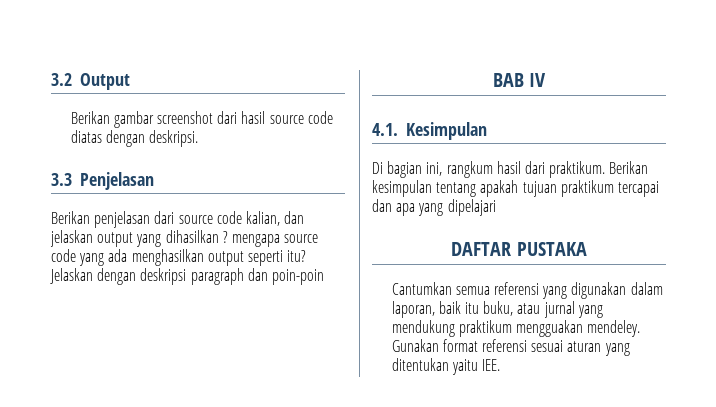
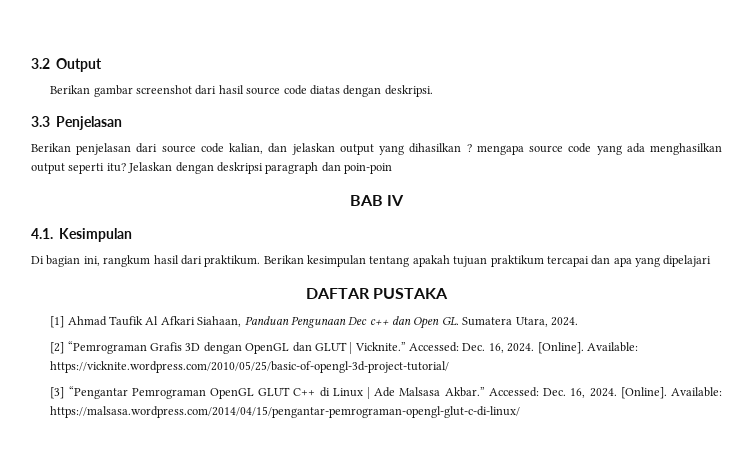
[391,282,663,299] [391,301,603,318] [391,320,641,337] [391,339,630,356] [391,358,500,375] Cantumkan semua referensi yang digunakan dalam laporan, baik itu buku, atau jurnal yang mendukung praktikum mengguakan mendeley. Gunakan format referensi sesuai aturan yang ditentukan yaitu IEE. -> [50,316,578,329] [50,341,638,354] [50,361,450,373] [50,386,722,399] [50,406,521,418] [1] Ahmad Taufik Al Afkari Siahaan, Panduan Pengunaan Dec c++ dan Open GL. Sumatera Utara, 2024. // [2] “Pemrograman Grafis 3D dengan OpenGL dan GLUT | Vicknite.” Accessed: Dec. 16, 2024. [Online]. Available: https://vicknite.wordpress.com/2010/05/25/basic-of-opengl-3d-project-tutorial/ // [3] “Pengantar Pemrograman OpenGL GLUT C++ di Linux | Ade Malsasa Akbar.” Accessed: Dec. 16, 2024. [Online]. Available: https://malsasa.wordpress.com/2014/04/15/pengantar-pemrograman-opengl-glut-c-di-linux/

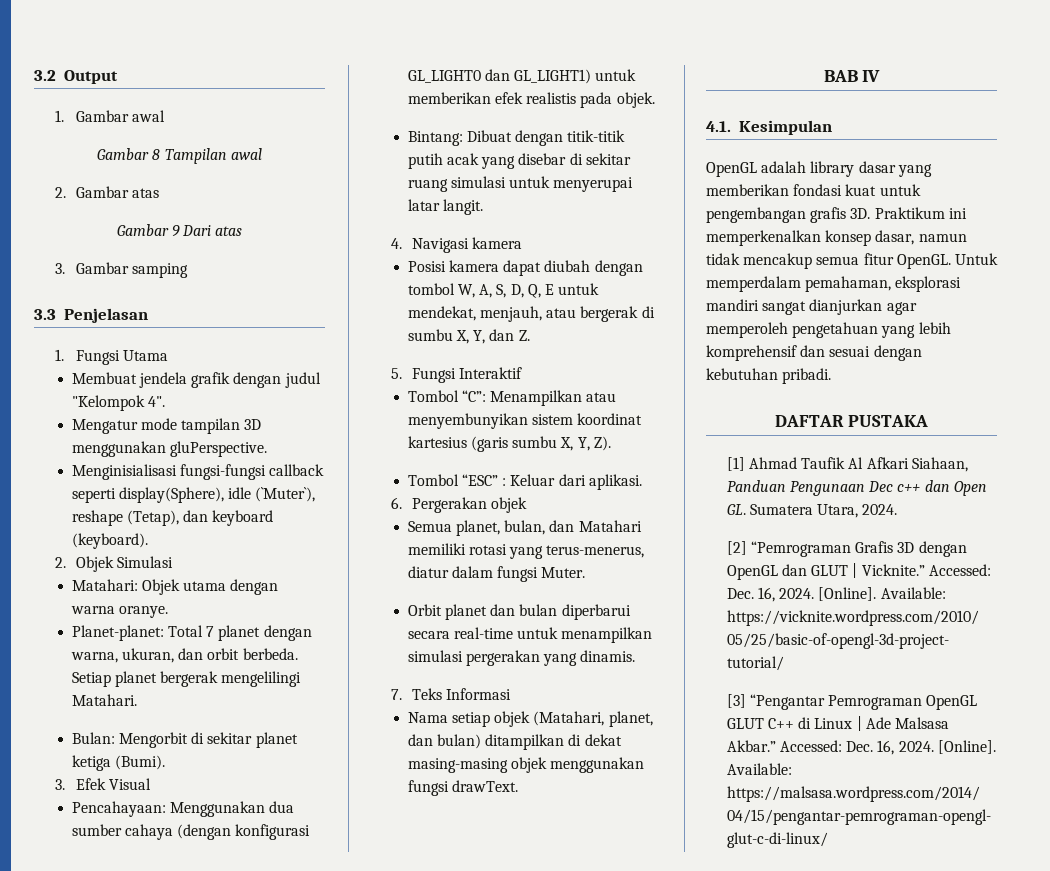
[50,85,433,97] [31,116,123,130] [31,143,723,155] [31,162,392,174] [349,195,405,206] [31,228,133,242] [31,255,712,267] Berikan gambar screenshot dari hasil source code diatas dengan deskripsi. // 3.3 Penjelasan // Berikan penjelasan dari source code kalian, dan jelaskan output yang dihasilkan ? mengapa source code yang ada menghasilkan output seperti itu? Jelaskan dengan deskripsi paragraph dan poin-poin // BAB IV // 4.1. Kesimpulan // Di bagian ini, rangkum hasil dari praktikum. Berikan kesimpulan tentang apakah tujuan praktikum tercapai dan apa yang dipelajari -> [54,110,165,122] [97,148,262,164] [54,186,159,198] [116,224,243,237] [54,262,188,278] [34,308,148,323] [54,349,168,365] [71,372,321,388] [71,395,166,411] [71,418,262,434] [71,441,268,457] [71,464,325,480] [71,487,316,503] [71,510,274,526] [71,533,148,549] [54,556,173,572] [71,579,279,595] [70,606,169,618] [71,625,312,641] [70,648,298,663] [71,671,302,687] [71,694,137,706] [71,732,298,748] [71,755,166,771] [54,778,151,790] [71,801,295,817] [71,824,311,840] [407,69,637,84] [407,92,655,108] [407,130,626,146] [407,153,631,169] [407,176,634,192] [407,199,484,215] [390,237,522,253] [407,260,643,276] [407,283,600,298] [407,306,655,322] [407,329,530,344] [390,367,522,383] [407,390,617,406] [407,413,643,429] [407,436,611,452] [407,474,642,490] [390,497,527,513] [407,520,642,536] [407,543,645,559] [407,566,586,582] [407,604,631,620] [407,627,653,643] [407,650,636,666] [390,688,511,700] [407,711,653,727] [407,734,622,750] [407,757,645,773] [407,780,519,796] [823,70,881,82] [706,120,832,135] [706,161,932,177] [706,184,921,196] [706,207,967,223] [706,230,967,246] [706,253,998,269] [706,276,962,292] [706,299,917,315] [706,322,951,338] [706,345,922,361] [706,368,832,384] 1. Gambar awal // Gambar 8 Tampilan awal // 2. Gambar atas // Gambar 9 Dari atas // 3. Gambar samping // 3.3 Penjelasan // 1. Fungsi Utama // Membuat jendela grafik dengan judul "Kelompok 4". // Mengatur mode tampilan 3D menggunakan gluPerspective. // Menginisialisasi fungsi-fungsi callback seperti display(Sphere), idle (`Muter`), reshape (Tetap), dan keyboard (keyboard). // 2. Objek Simulasi // Matahari: Objek utama dengan warna oranye. // Planet-planet: Total 7 planet dengan warna, ukuran, dan orbit berbeda. Setiap planet bergerak mengelilingi Matahari. // Bulan: Mengorbit di sekitar planet ketiga (Bumi). // 3. Efek Visual // Pencahayaan: Menggunakan dua sumber cahaya (dengan konfigurasi GL_LIGHT0 dan GL_LIGHT1) untuk memberikan efek realistis pada objek. // Bintang: Dibuat dengan titik-titik putih acak yang disebar di sekitar ruang simulasi untuk menyerupai latar langit. // 4. Navigasi kamera // Posisi kamera dapat diubah dengan tombol W, A, S, D, Q, E untuk mendekat, menjauh, atau bergerak di sumbu X, Y, dan Z. // 5. Fungsi Interaktif // Tombol “C”: Menampilkan atau menyembunyikan sistem koordinat kartesius (garis sumbu X, Y, Z). // Tombol “ESC” : Keluar dari aplikasi. // 6. Pergerakan objek // Semua planet, bulan, dan Matahari memiliki rotasi yang terus-menerus, diatur dalam fungsi Muter. // Orbit planet dan bulan diperbarui secara real-time untuk menampilkan simulasi pergerakan yang dinamis. // 7. Teks Informasi // Nama setiap objek (Matahari, planet, dan bulan) ditampilkan di dekat masing-masing objek menggunakan fungsi drawText. // BAB IV // 4.1. Kesimpulan // OpenGL adalah library dasar yang memberikan fondasi kuat untuk pengembangan grafis 3D. Praktikum ini memperkenalkan konsep dasar, namun tidak mencakup semua fitur OpenGL. Untuk memperdalam pemahaman, eksplorasi mandiri sangat dianjurkan agar memperoleh pengetahuan yang lebih komprehensif dan sesuai dengan kebutuhan pribadi.

